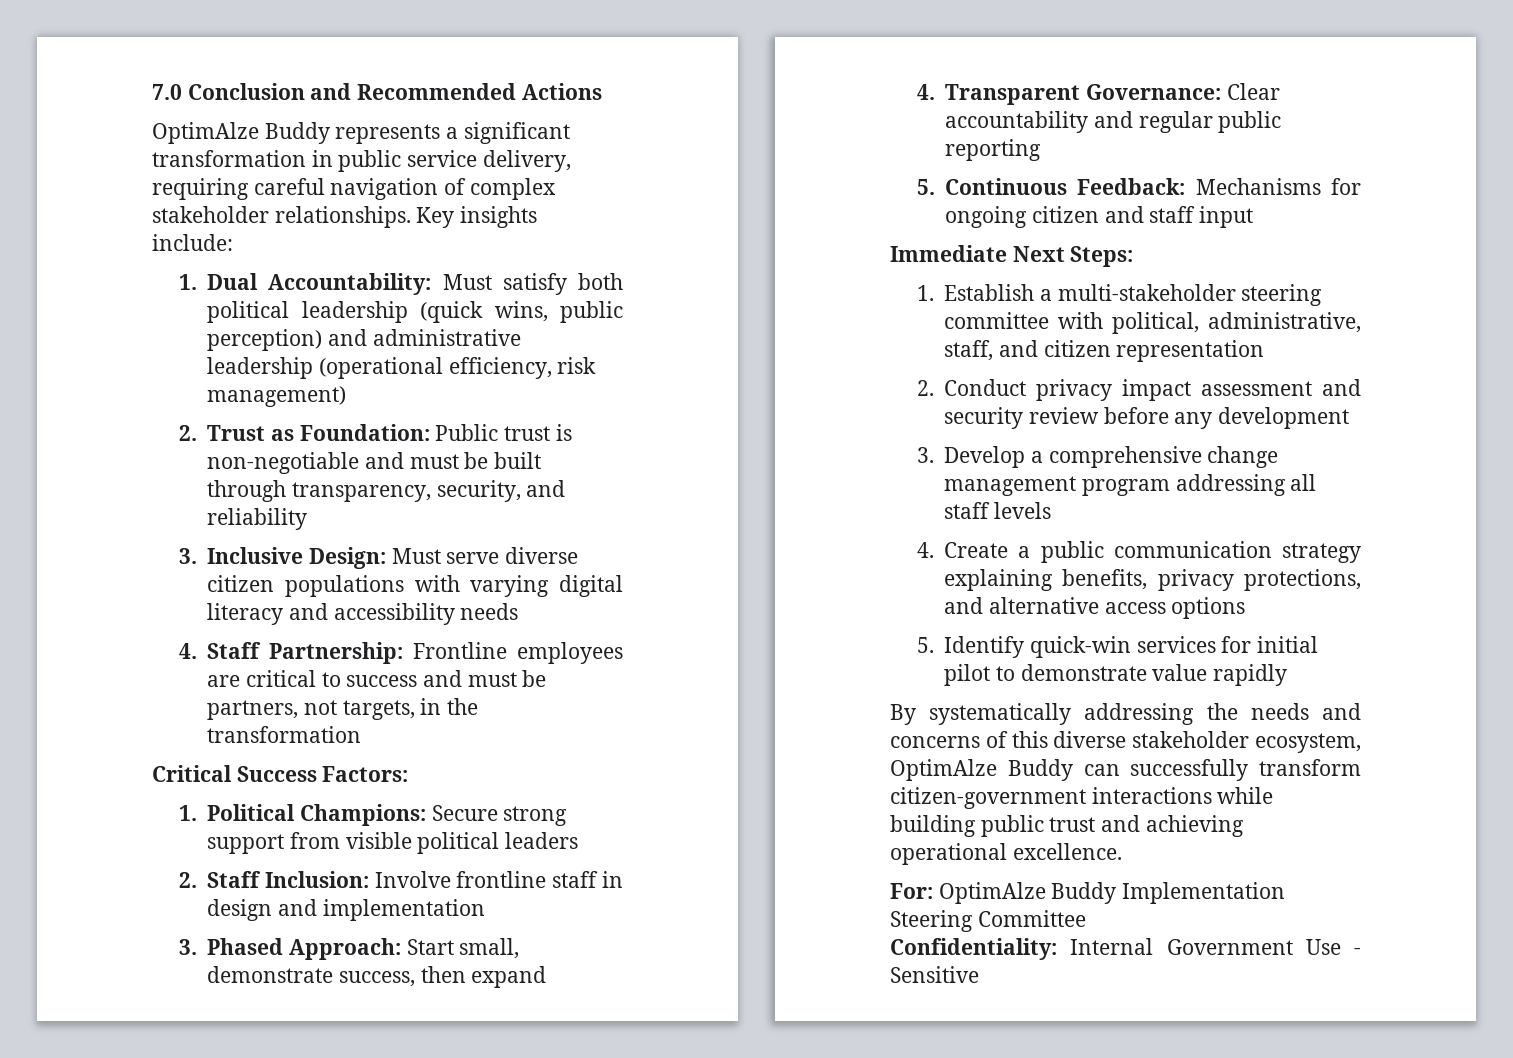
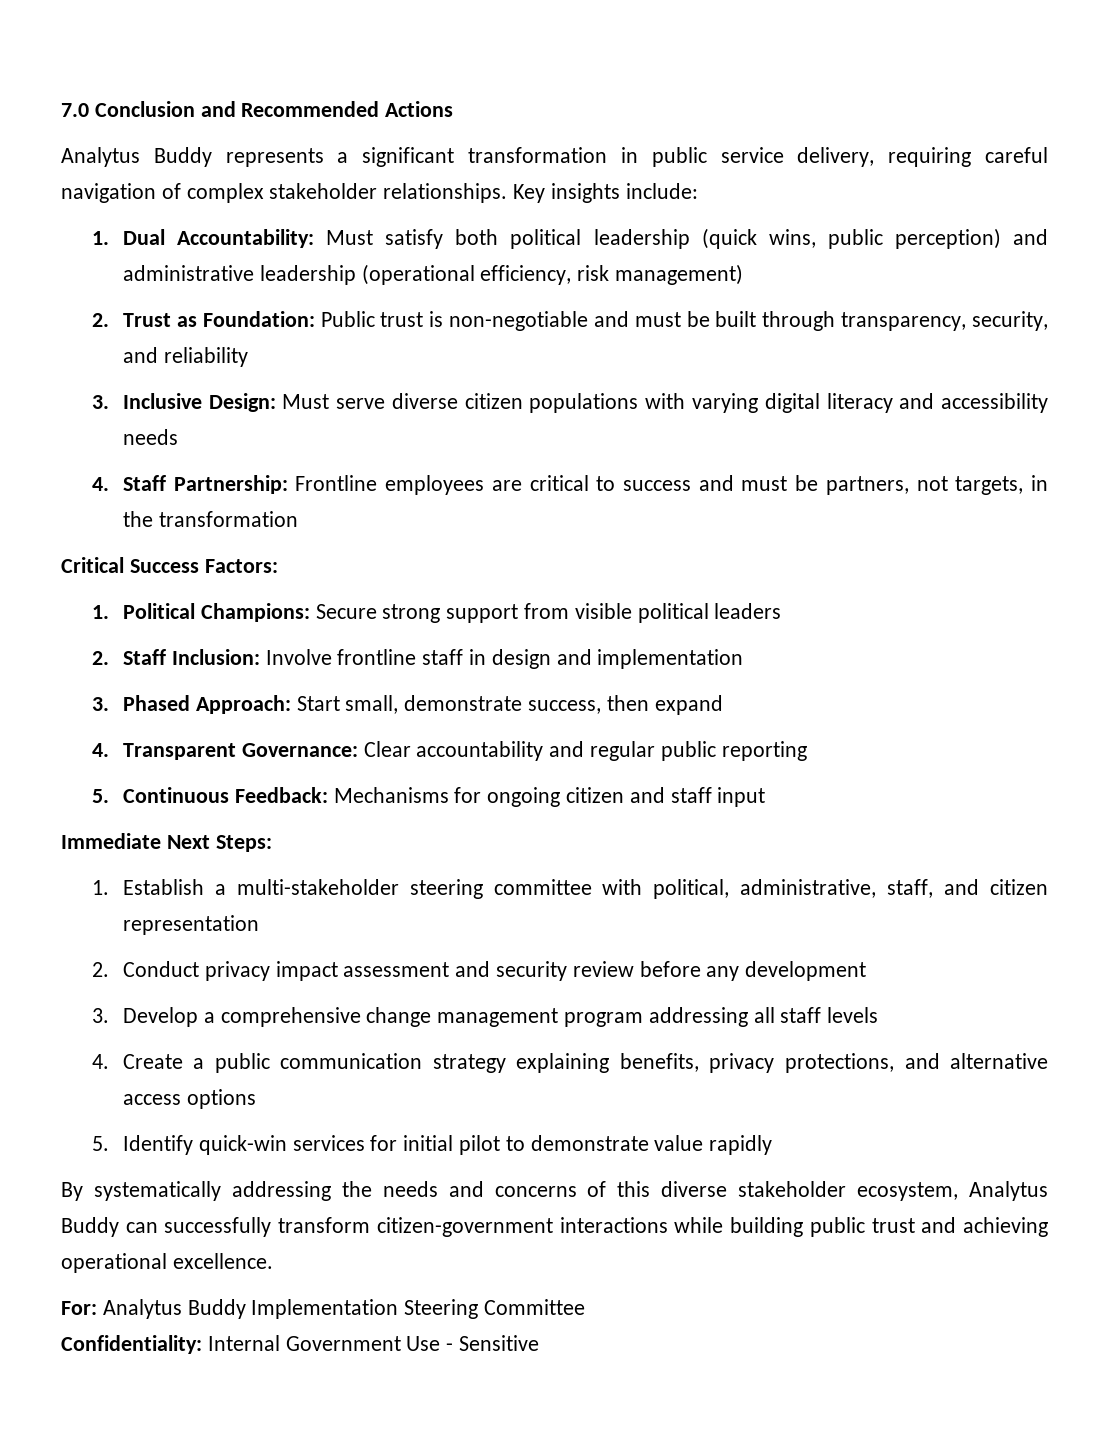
[152,122,259,144] OptimAlze -> [61,147,140,167] Analytus
[890,759,997,781] OptimAlze -> [968,1181,1048,1201] Analytus
[938,882,1046,904] OptimAlze -> [102,1299,182,1319] Analytus

